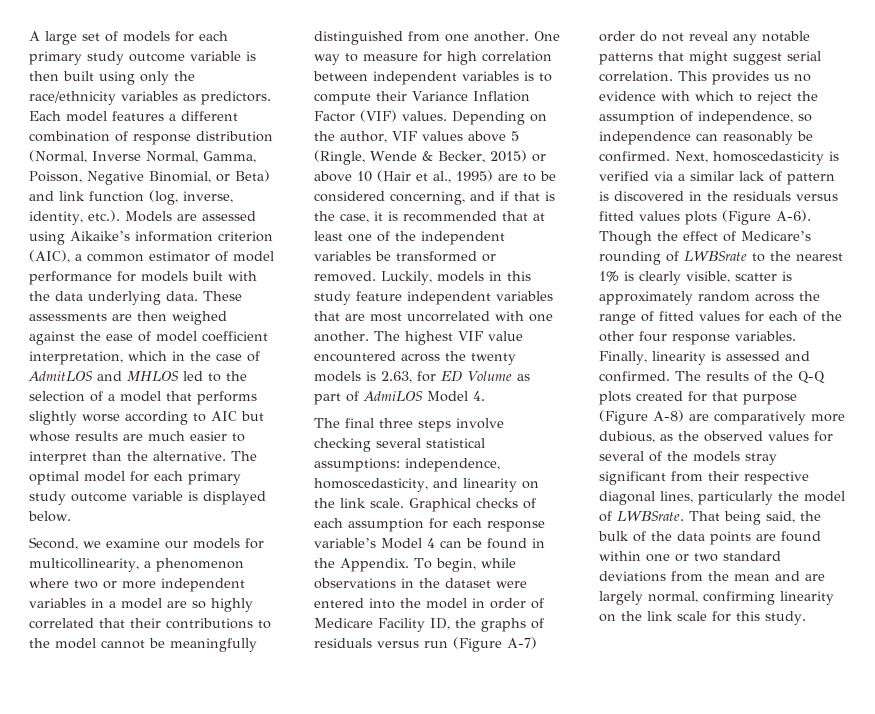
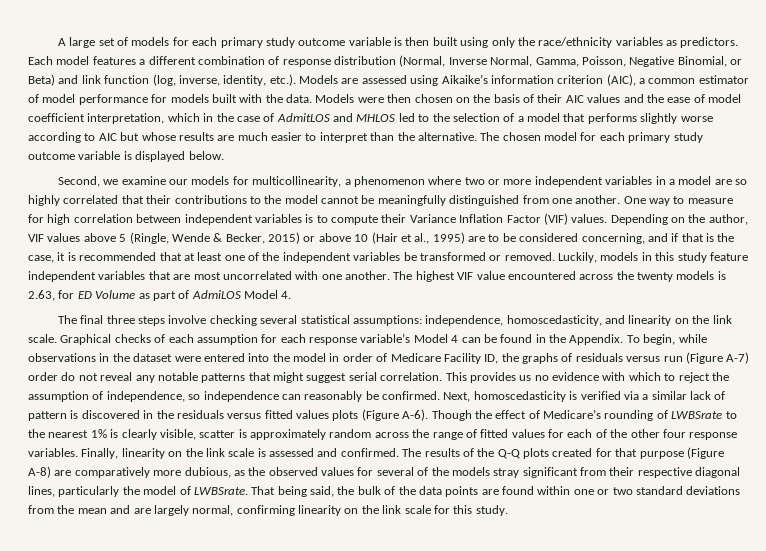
[55,291,242,305] [29,311,227,325] [29,331,75,345] data underlying data. These assessments are then weighed against -> [286,94,644,103] data. Models were then chosen on the basis of their AIC values and
[29,471,79,485] optimal -> [502,132,541,141] chosen
(706, 358) none -> [168,448,255,457] on the link scale

